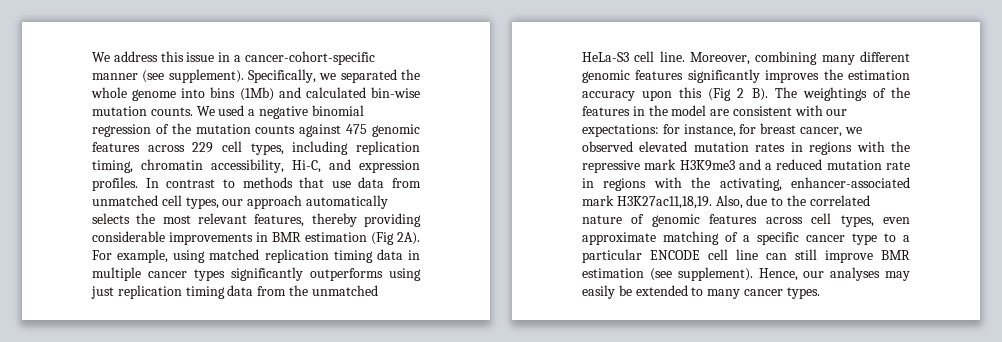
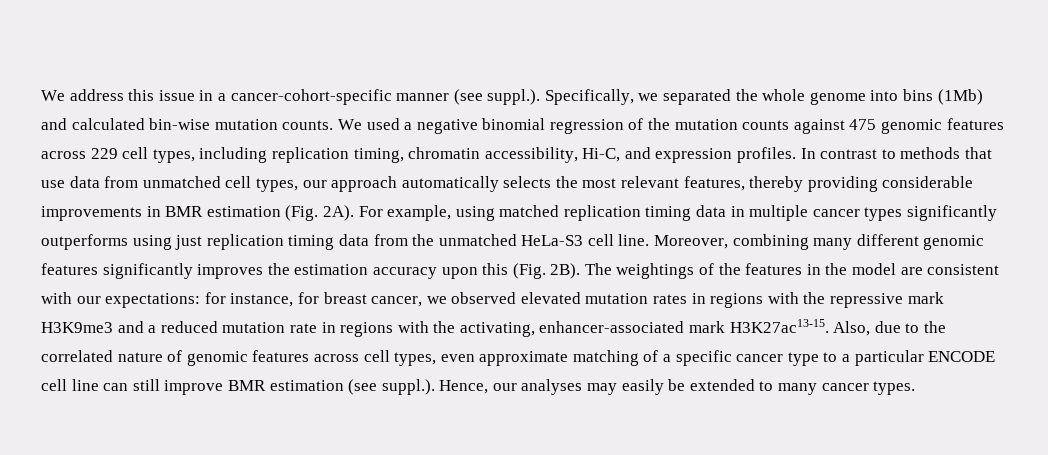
[168,69,244,83] supplement). -> [487,89,541,105] suppl.).
[371,232,394,245] (Fig -> [285,205,319,221] (Fig.
[708,88,768,101] (Fig 2 B). -> [512,263,581,279] (Fig. 2B).
[616,196,712,209] H3K27ac11,18,19. -> [729,319,829,333] H3K27ac13-15.
[677,267,753,281] supplement). -> [381,379,435,395] suppl.).

